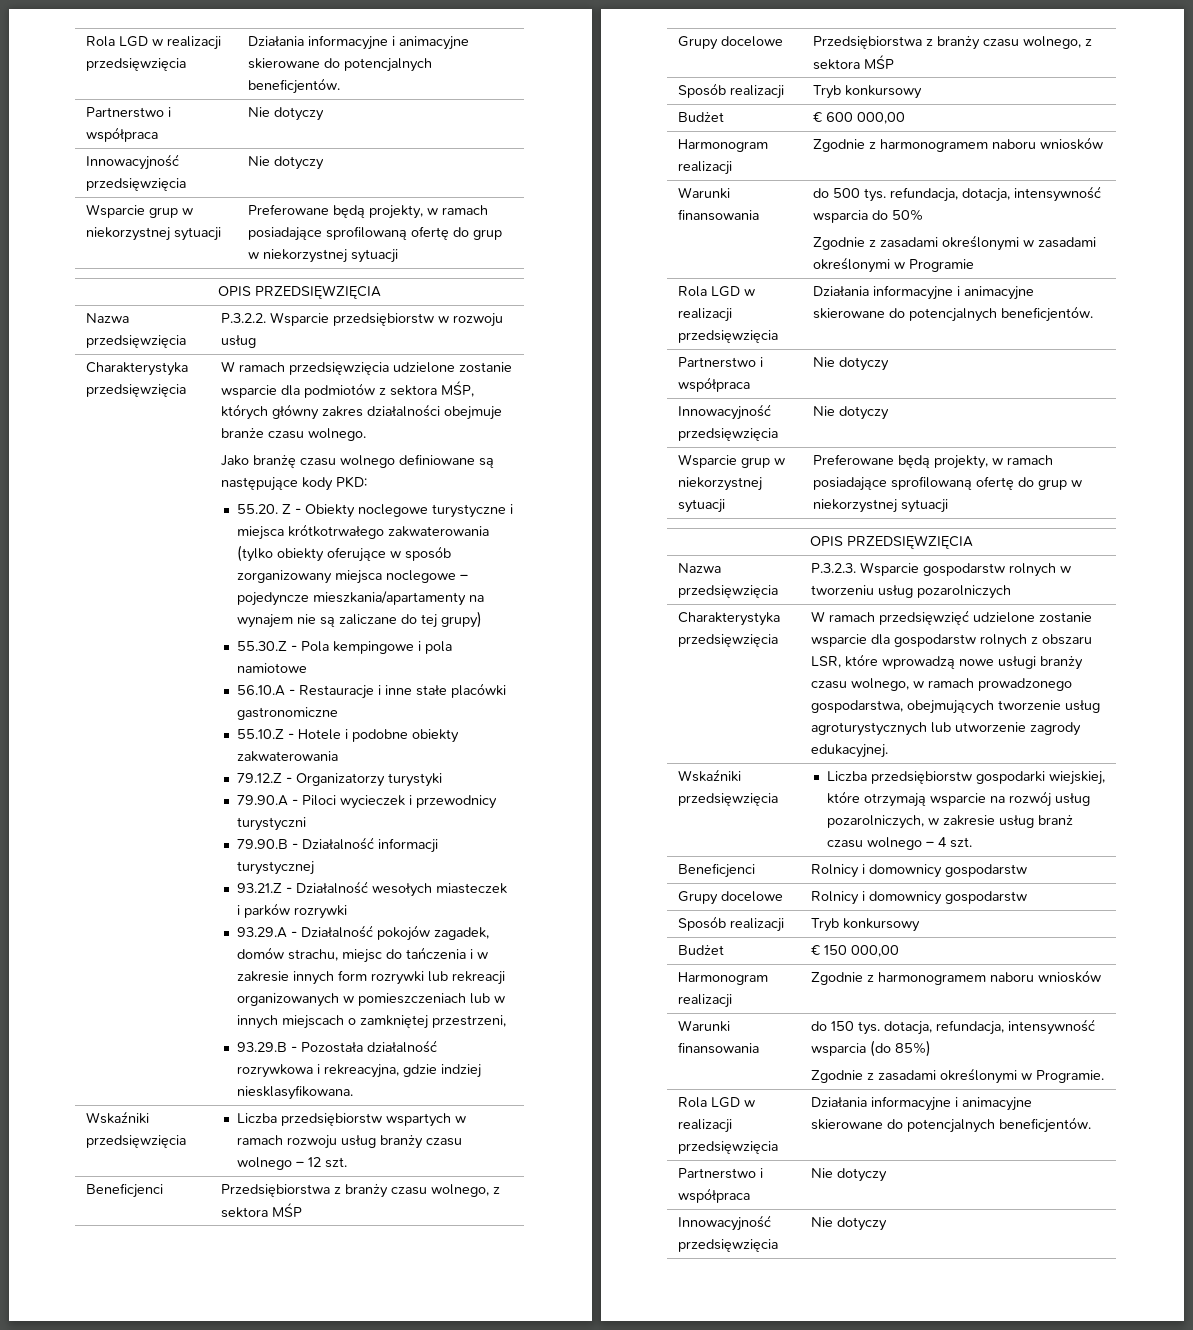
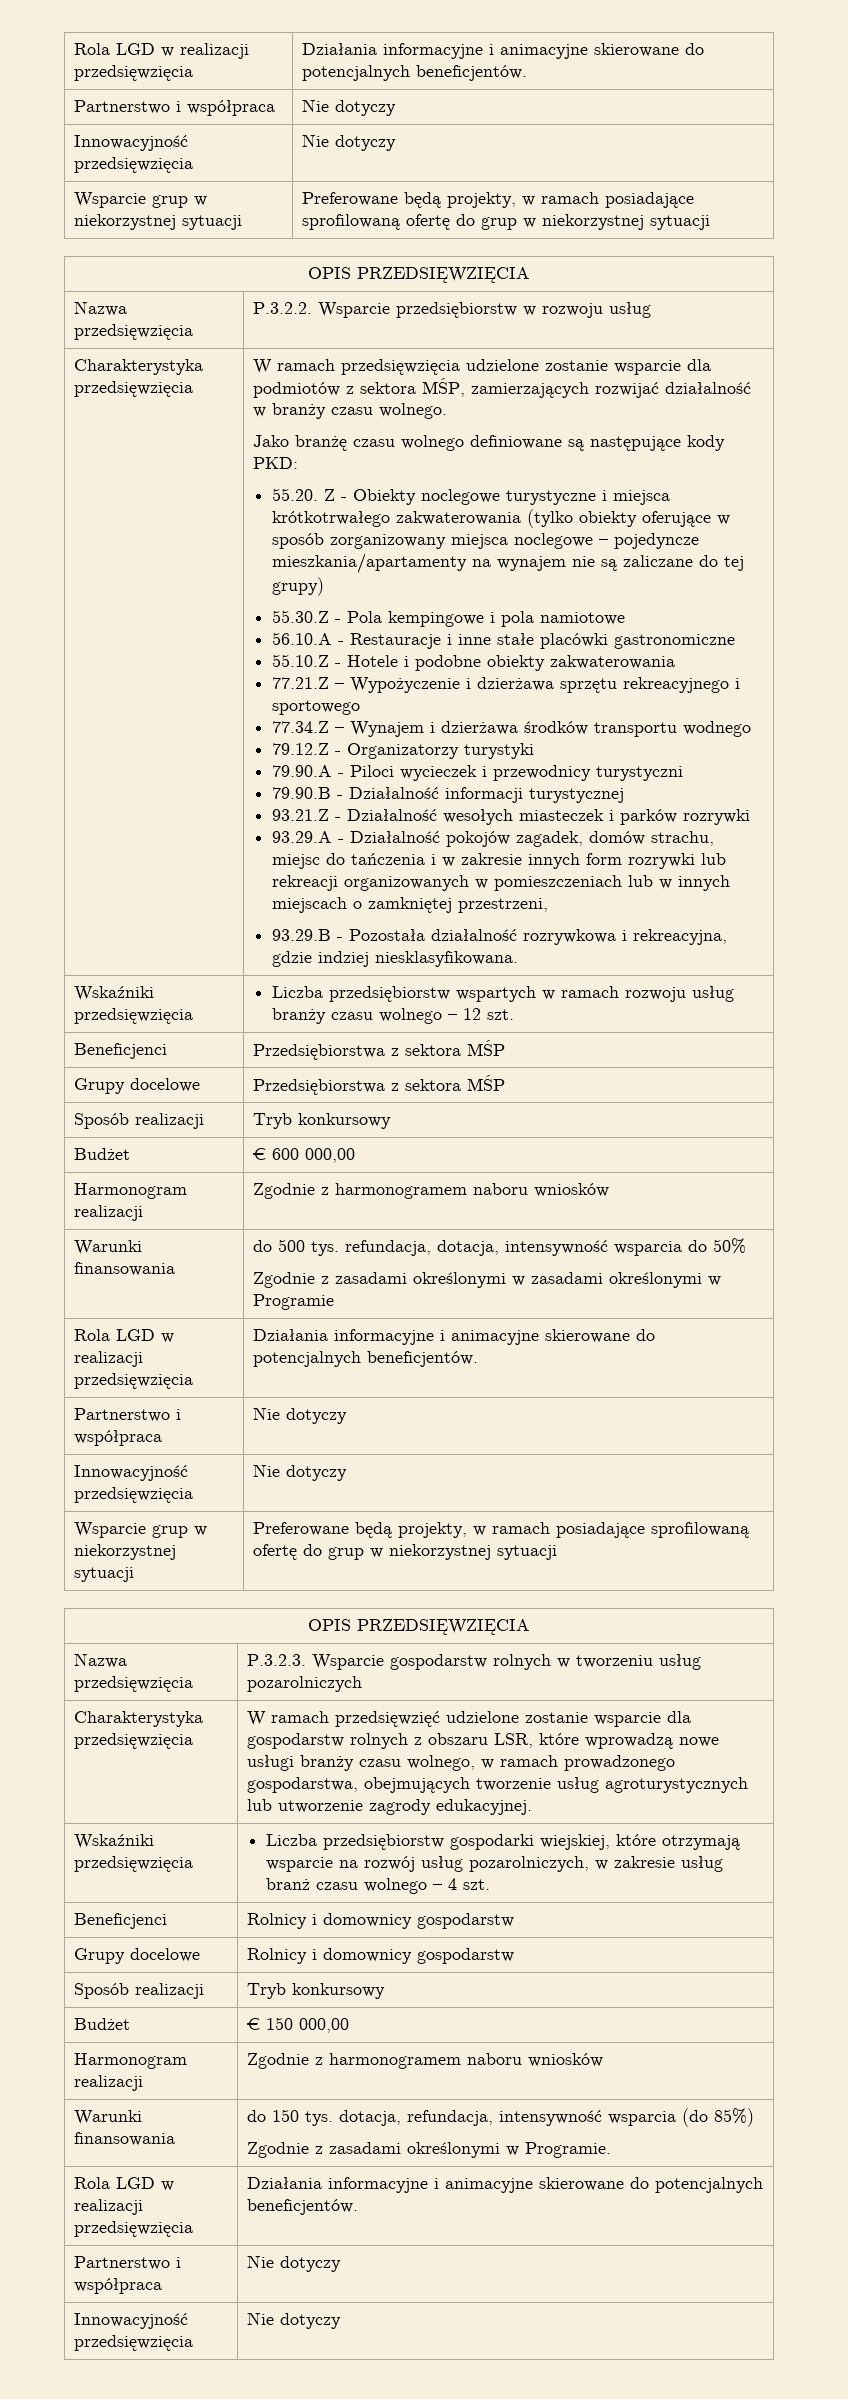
[220,404,502,420] [220,428,264,438] których główny zakres działalności obejmuje branże -> [470,382,751,398] [252,403,326,419] zamierzających rozwijać działalność w branży
(338, 756) none -> [271,677,740,693] [271,700,360,715] [271,721,751,737] // 77.21.Z – Wypożyczenie i dzierżawa sprzętu rekreacyjnego i sportowego // 77.34.Z – Wynajem i dzierżawa środków transportu wodnego
[344,1184,500,1198] branży czasu wolnego, z -> (399, 1052) none
[936,36,1092,50] branży czasu wolnego, z -> (399, 1087) none

